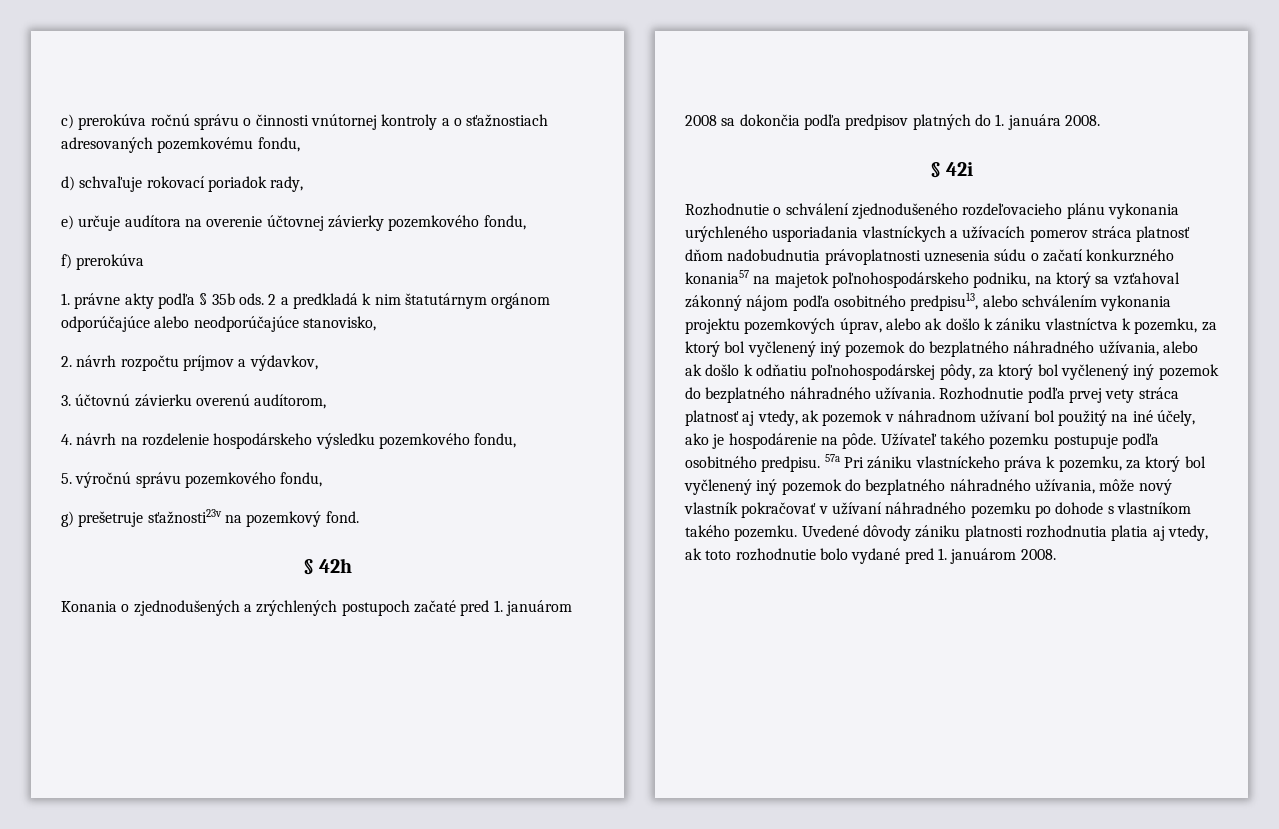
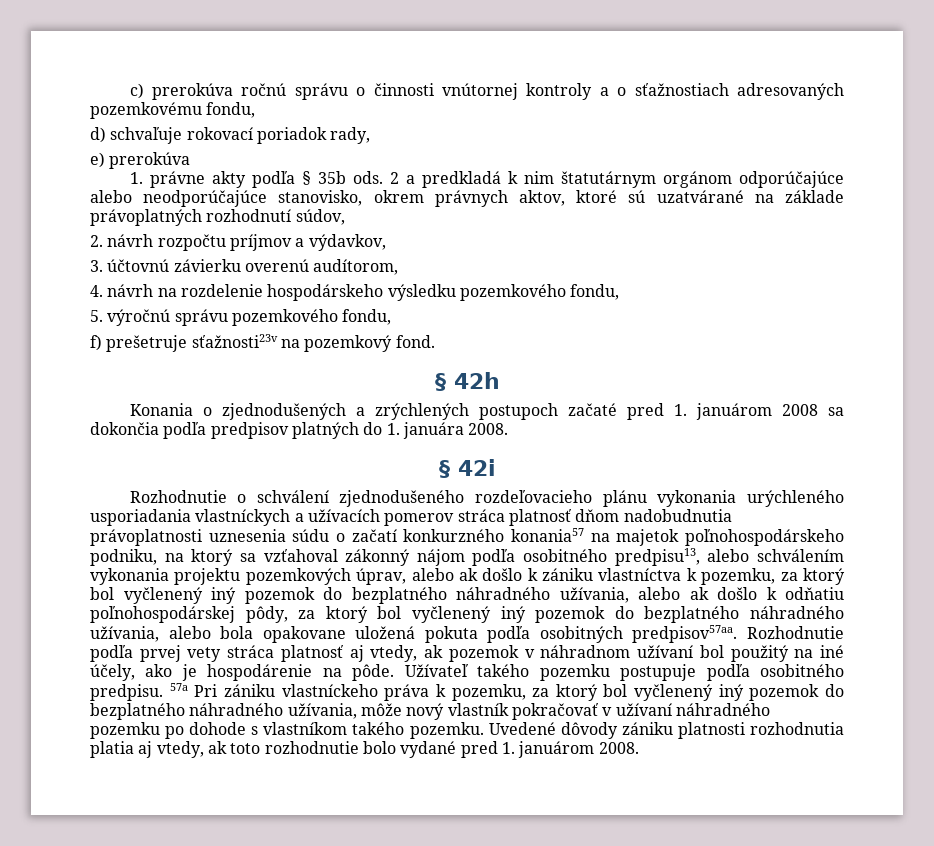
[78,215,526,231] [61,254,72,269] určuje audítora na overenie účtovnej závierky pozemkového fondu, // f) -> (105, 160) none
(376, 323) none -> [373,190,845,207] [90,209,345,226] okrem právnych aktov, ktoré sú uzatvárané na základe právoplatných rozhodnutí súdov,
[61,511,74,527] g) -> [90,335,102,351] f)
[874,387,935,400] užívania. -> [90,625,738,643] užívania, alebo bola opakovane uložená pokuta podľa osobitných predpisov57aa.

